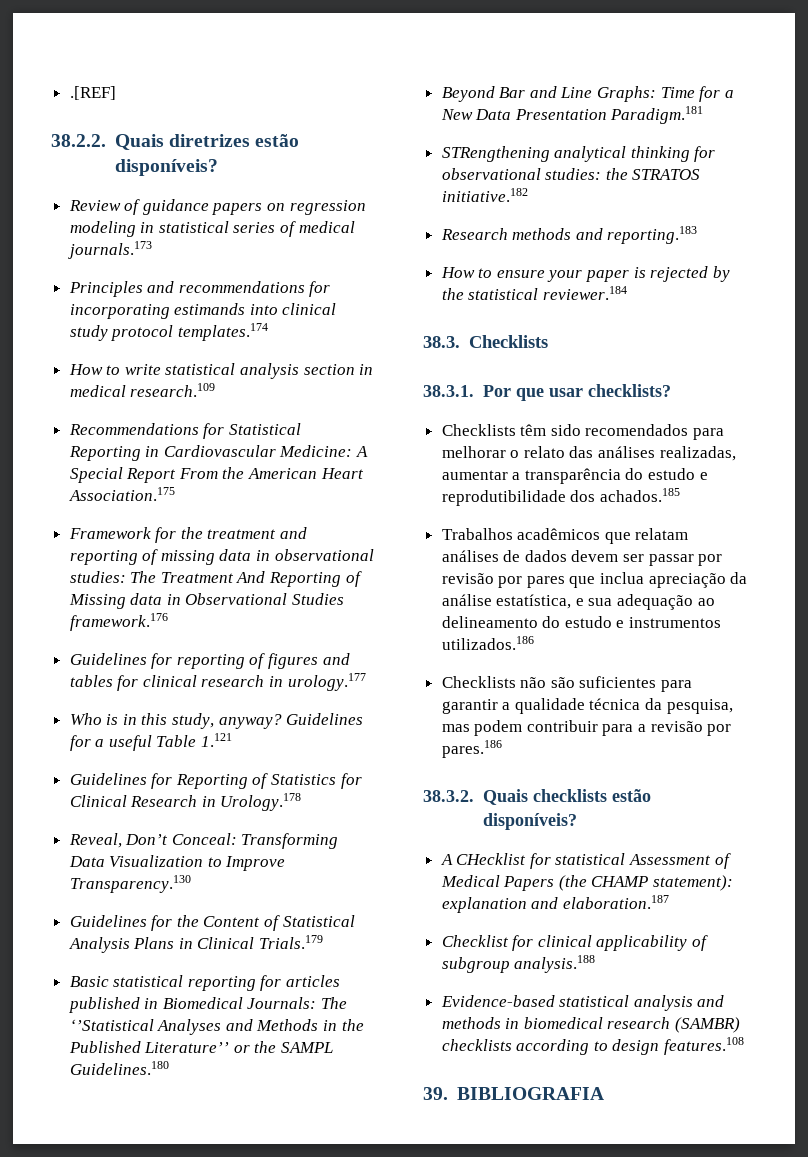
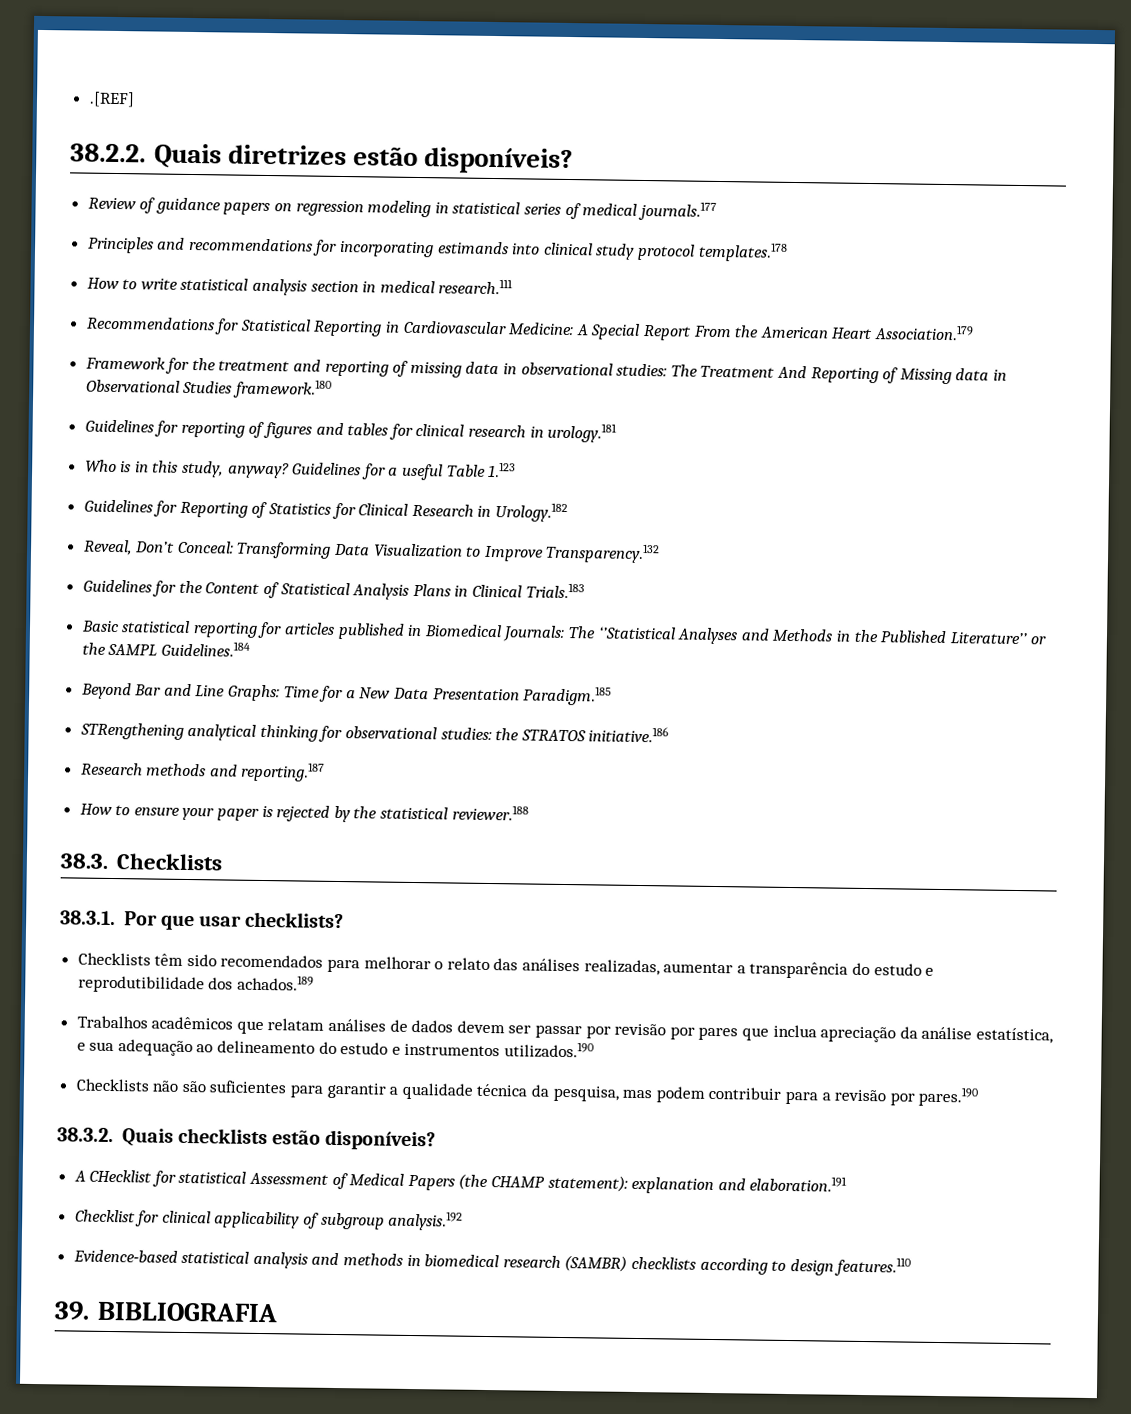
[67,241,152,259] journals.173 -> [637,200,717,221] journals.177
[177,323,268,341] templates.174 -> [697,241,788,262] templates.178
[130,383,216,397] research.109 -> [438,278,514,295] research.111
[68,487,175,501] Association.175 -> [873,324,974,341] Association.179
[69,613,168,631] framework.176 -> [232,378,332,399] framework.180
[287,673,366,691] urology.177 -> [547,422,618,443] urology.181
[201,733,233,747] 1.121 -> [488,461,517,478] 1.123
[220,793,302,811] Urology.178 -> [495,502,569,523] Urology.182
[69,875,191,893] Transparency.130 -> [545,542,661,564] Transparency.132
[259,935,324,949] Trials.179 -> [525,582,585,599] Trials.183
[69,1061,169,1075] Guidelines.180 -> [160,640,250,657] Guidelines.184
[610,106,704,124] Paradigm.181 -> [523,685,613,706] Paradigm.185
[441,188,528,202] initiative.182 -> [588,726,670,743] initiative.186
[607,226,698,244] reporting.183 -> [240,761,326,782] reporting.187
[542,286,627,300] reviewer.184 -> [451,804,529,821] reviewer.188
[599,488,680,502] achados.185 -> [236,974,314,991] achados.189
[441,636,534,650] utilizados.186 -> [504,1041,595,1059] utilizados.190
[441,740,502,758] pares.186 -> [918,1086,979,1107] pares.190
[562,895,669,909] elaboration.187 -> [749,1175,848,1192] elaboration.191
[514,955,596,973] analysis.188 -> [388,1210,464,1231] analysis.192
[664,1037,745,1055] features.108 -> [834,1256,912,1277] features.110

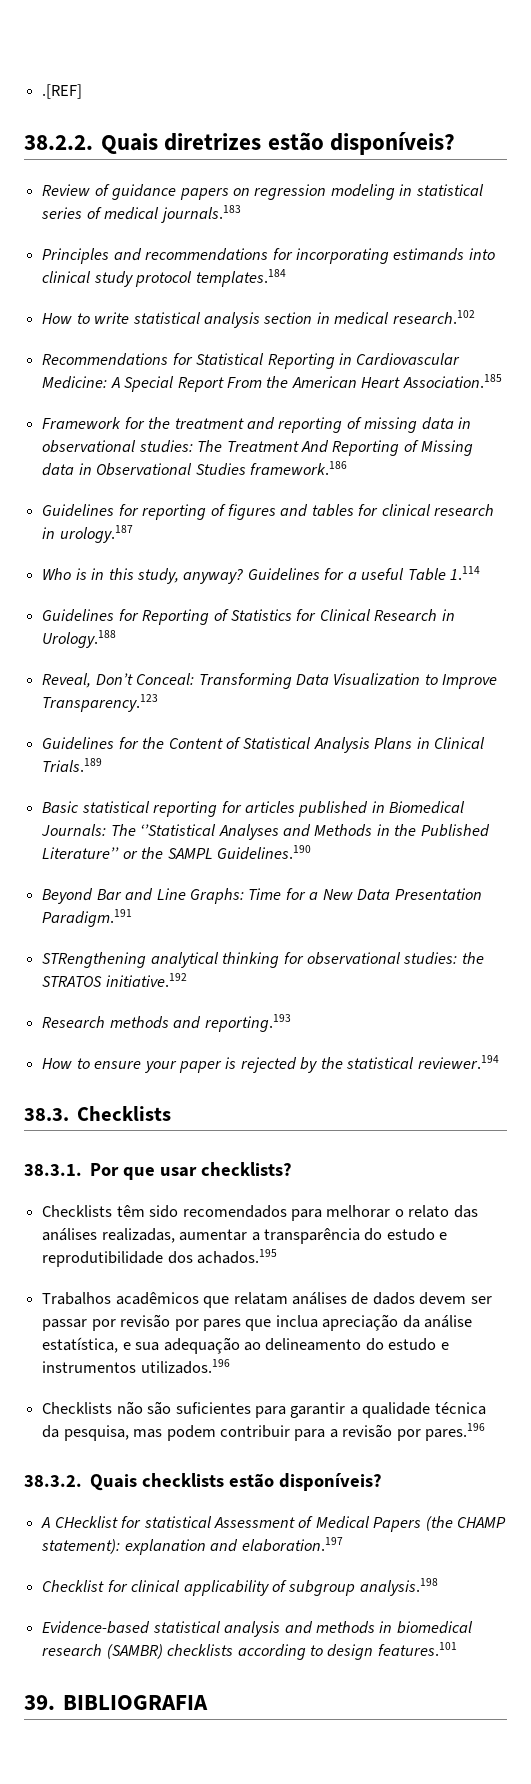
[637,200,717,221] journals.177 -> [159,205,241,223] journals.183
[697,241,788,262] templates.178 -> [195,269,286,287] templates.184
[438,278,514,295] research.111 -> [392,310,475,324] research.102
[873,324,974,341] Association.179 -> [402,374,502,388] Association.185
[232,378,332,399] framework.180 -> [249,461,347,475] framework.186
[547,422,618,443] urology.181 -> [59,525,133,543] urology.187
[488,461,517,478] 1.123 -> [450,566,481,580] 1.114
[495,502,569,523] Urology.182 -> [42,630,117,648] Urology.188
[545,542,661,564] Transparency.132 -> [42,694,159,712] Transparency.123
[525,582,585,599] Trials.183 -> [42,758,103,772] Trials.189
[160,640,250,657] Guidelines.184 -> [216,845,311,860] Guidelines.190
[523,685,613,706] Paradigm.185 -> [42,909,133,927] Paradigm.191
[588,726,670,743] initiative.186 -> [105,973,187,987] initiative.192
[240,761,326,782] reporting.187 -> [204,1014,291,1032] reporting.193
[451,804,529,821] reviewer.188 -> [417,1055,499,1069] reviewer.194
[236,974,314,991] achados.189 -> [197,1249,278,1264] achados.195
[504,1041,595,1059] utilizados.190 -> [140,1359,230,1374] utilizados.196
[918,1086,979,1107] pares.190 -> [425,1423,486,1441] pares.196
[749,1175,848,1192] elaboration.191 -> [241,1537,343,1552] elaboration.197
[388,1210,464,1231] analysis.192 -> [359,1578,438,1596] analysis.198
[834,1256,912,1277] features.110 -> [377,1642,457,1656] features.101

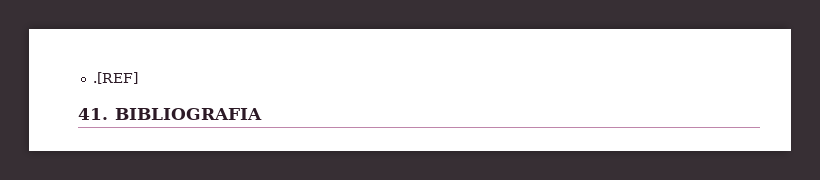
[24,132,455,155] [42,184,484,200] [41,205,241,223] [42,248,495,264] [42,269,286,287] [42,310,475,328] [42,353,461,369] [42,374,502,392] [42,417,472,433] [42,440,474,456] [42,461,347,476] [42,504,495,520] [42,525,133,543] [42,566,481,584] [42,609,455,625] [42,630,117,648] [42,673,498,689] [42,694,159,712] [42,737,486,753] [42,758,103,772] [42,801,466,817] [41,824,490,840] [42,845,311,860] [42,888,482,904] [42,909,133,927] [42,952,484,968] [42,973,187,987] [42,1014,291,1032] [42,1055,499,1073] [24,1106,172,1121] [24,1162,293,1180] [42,1205,478,1221] [42,1228,448,1244] [42,1249,278,1267] [42,1292,492,1308] [42,1314,473,1331] [42,1337,449,1354] [42,1359,230,1374] [42,1401,486,1418] [42,1423,486,1441] [24,1473,383,1491] [41,1516,507,1532] [41,1537,343,1555] [42,1578,438,1596] [42,1621,473,1637] [42,1642,457,1660] [24,1695,55,1710] 38.2.2. Quais diretrizes estão disponíveis? // Review of guidance papers on regression modeling in statistical series of medical journals.183 // Principles and recommendations for incorporating estimands into clinical study protocol templates.184 // How to write statistical analysis section in medical research.102 // Recommendations for Statistical Reporting in Cardiovascular Medicine: A Special Report From the American Heart Association.185 // Framework for the treatment and reporting of missing data in observational studies: The Treatment And Reporting of Missing data in Observational Studies framework.186 // Guidelines for reporting of figures and tables for clinical research in urology.187 // Who is in this study, anyway? Guidelines for a useful Table 1.114 // Guidelines for Reporting of Statistics for Clinical Research in Urology.188 // Reveal, Don’t Conceal: Transforming Data Visualization to Improve Transparency.123 // Guidelines for the Content of Statistical Analysis Plans in Clinical Trials.189 // Basic statistical reporting for articles published in Biomedical Journals: The ‘’Statistical Analyses and Methods in the Published Literature’’ or the SAMPL Guidelines.190 // Beyond Bar and Line Graphs: Time for a New Data Presentation Paradigm.191 // STRengthening analytical thinking for observational studies: the STRATOS initiative.192 // Research methods and reporting.193 // How to ensure your paper is rejected by the statistical reviewer.194 // 38.3. Checklists // 38.3.1. Por que usar checklists? // Checklists têm sido recomendados para melhorar o relato das análises realizadas, aumentar a transparência do estudo e reprodutibilidade dos achados.195 // Trabalhos acadêmicos que relatam análises de dados devem ser passar por revisão por pares que inclua apreciação da análise estatística, e sua adequação ao delineamento do estudo e instrumentos utilizados.196 // Checklists não são suficientes para garantir a qualidade técnica da pesquisa, mas podem contribuir para a revisão por pares.196 // 38.3.2. Quais checklists estão disponíveis? // A CHecklist for statistical Assessment of Medical Papers (the CHAMP statement): explanation and elaboration.197 // Checklist for clinical applicability of subgroup analysis.198 // Evidence‐based statistical analysis and methods in biomedical research (SAMBR) checklists according to design features.101 // 39. -> [78,108,108,120] 41.

